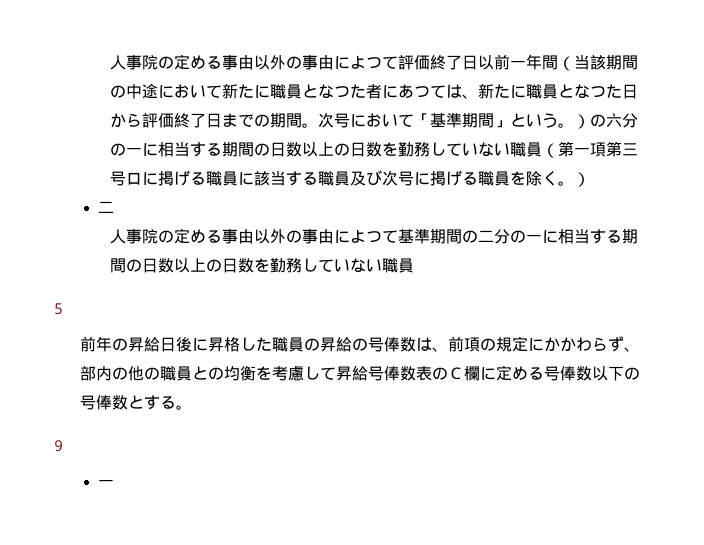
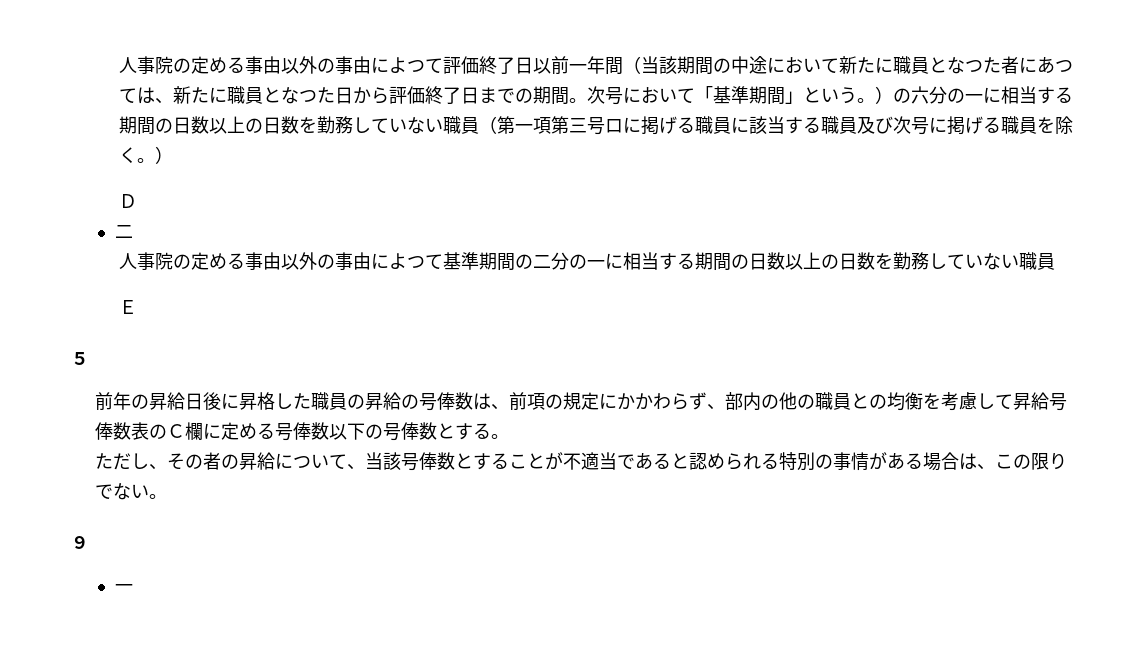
(590, 179) none -> [118,194,137,208] // Ｄ
(414, 265) none -> [118,300,137,314] // Ｅ
(193, 407) none -> [94,452,1067,471] [94,483,167,500] // ただし、その者の昇給について、当該号俸数とすることが不適当であると認められる特別の事情がある場合は、この限りでない。

